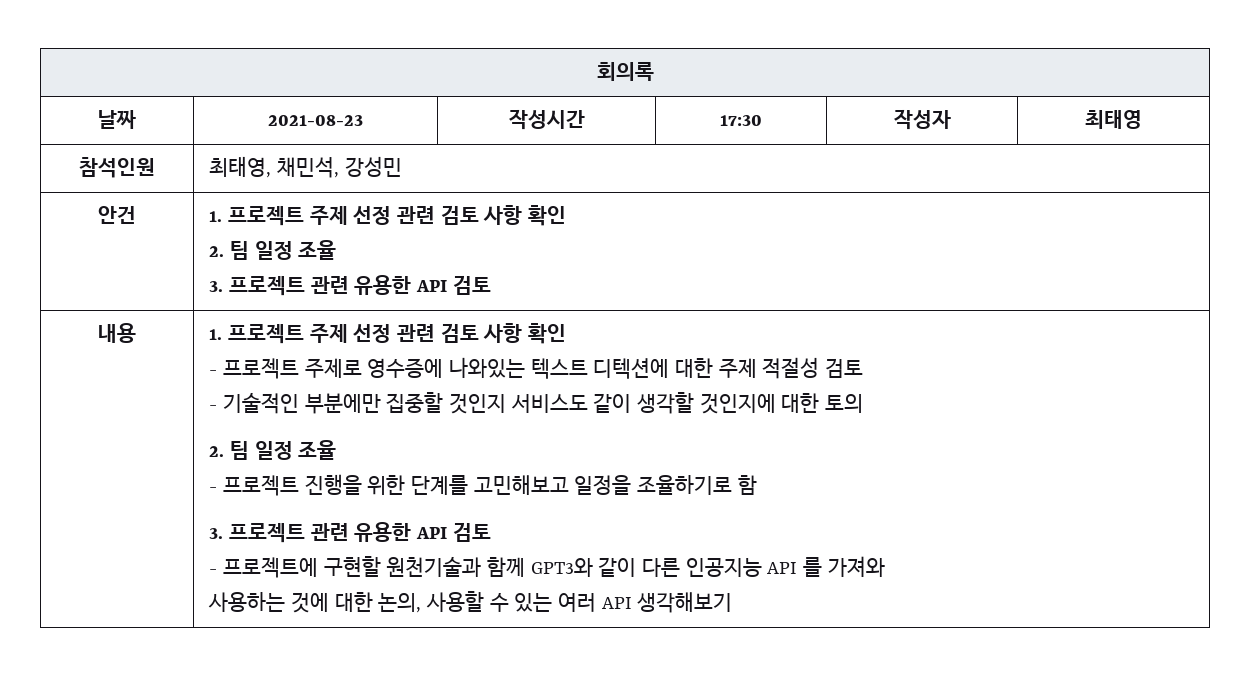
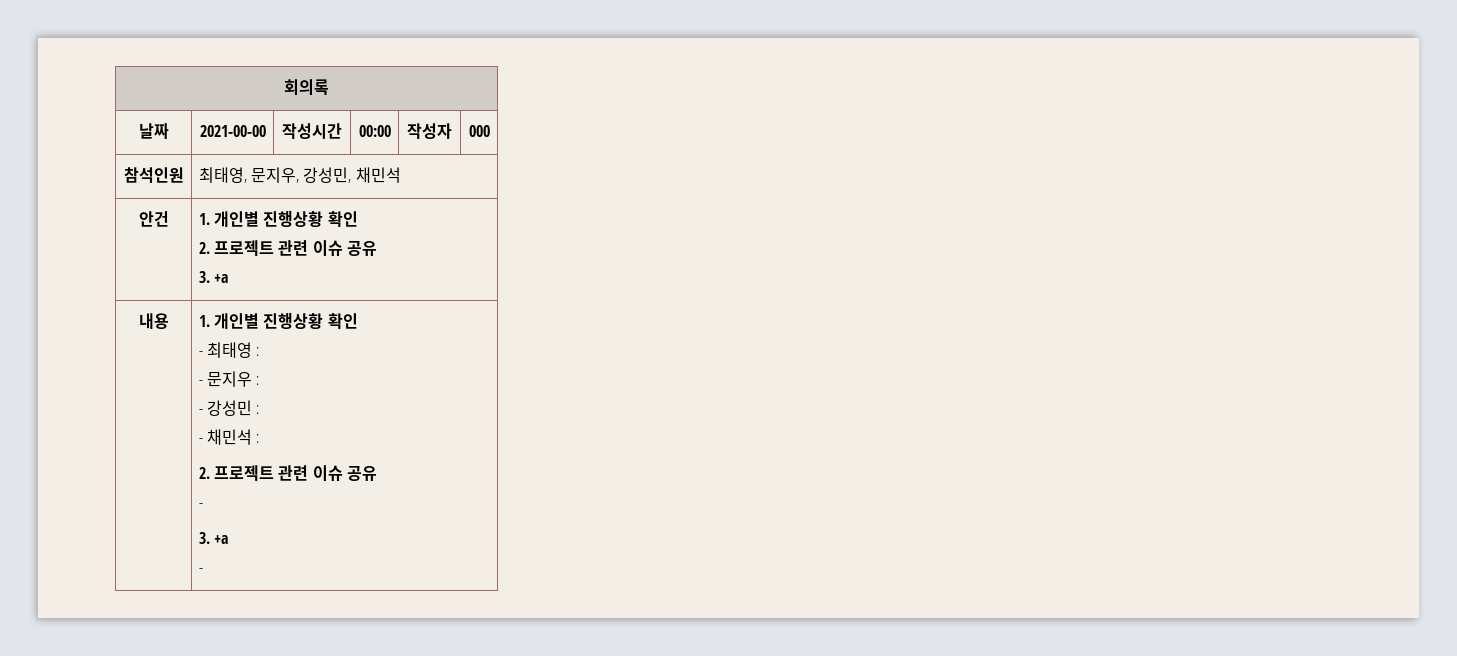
[268,115,363,126] 2021-08-23 -> [199,125,266,137] 2021-00-00
[720,115,762,126] 17:30 -> [358,125,391,137] 00:00
[1085,110,1142,129] 최태영 -> [468,125,490,137] 000
[277,156,402,178] 채민석, 강성민 -> [251,167,401,183] 문지우, 강성민, 채민석
[228,205,567,226] [209,240,337,260] [209,275,491,296] [98,323,136,343] [209,323,567,344] [209,357,864,379] [209,392,864,414] [209,440,337,460] [209,474,757,496] [209,522,491,543] [209,556,885,578] [208,591,733,613] 프로젝트 주제 선정 관련 검토 사항 확인 // 2. 팀 일정 조율 // 3. 프로젝트 관련 유용한 API 검토 // 내용 | 1. 프로젝트 주제 선정 관련 검토 사항 확인 // - 프로젝트 주제로 영수증에 나와있는 텍스트 디텍션에 대한 주제 적절성 검토 // - 기술적인 부분에만 집중할 것인지 서비스도 같이 생각할 것인지에 대한 토의 // 2. 팀 일정 조율 // - 프로젝트 진행을 위한 단계를 고민해보고 일정을 조율하기로 함 // 3. 프로젝트 관련 유용한 API 검토 // - 프로젝트에 구현할 원천기술과 함께 GPT3와 같이 다른 인공지능 API 를 가져와 // 사용하는 것에 대한 논의, 사용할 수 있는 여러 API 생각해보기 -> [214,210,358,227] [198,240,378,257] [198,271,229,283] [138,313,169,329] [198,312,358,329] [198,342,260,358] [198,371,260,387] [198,400,260,416] [198,429,260,445] [198,465,378,482] [198,503,203,508] [198,532,229,544] [198,568,203,573] 개인별 진행상황 확인 // 2. 프로젝트 관련 이슈 공유 // 3. +a // 내용 | 1. 개인별 진행상황 확인 // - 최태영 : // - 문지우 : // - 강성민 : // - 채민석 : // 2. 프로젝트 관련 이슈 공유 // - // 3. +a // -

